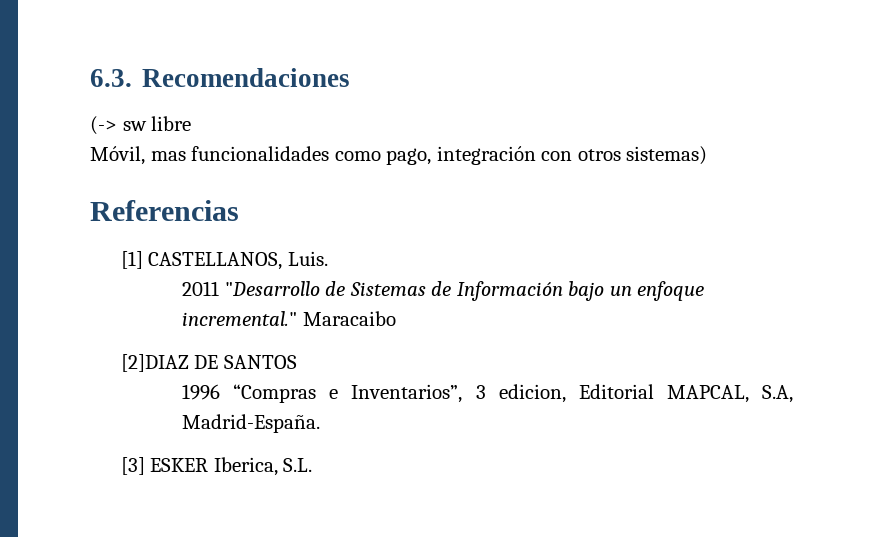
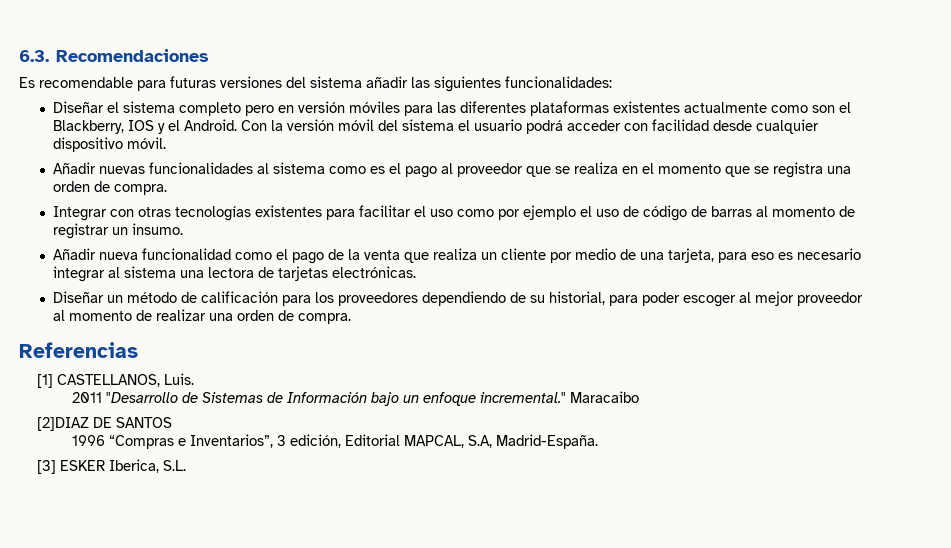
[90,116,192,135] [90,146,708,165] (-> sw libre // Móvil, mas funcionalidades como pago, integración con otros sistemas) -> [19,76,612,92] [52,101,851,116] [52,119,819,134] [52,137,166,152] [52,162,851,178] [52,181,167,195] [52,205,855,221] [52,223,183,239] [52,248,861,264] [52,266,416,282] [52,291,863,307] [52,309,351,324] Es recomendable para futuras versiones del sistema añadir las siguientes funcionalidades: // Diseñar el sistema completo pero en versión móviles para las diferentes plataformas existentes actualmente como son el Blackberry, IOS y el Android. Con la versión móvil del sistema el usuario podrá acceder con facilidad desde cualquier dispositivo móvil. // Añadir nuevas funcionalidades al sistema como es el pago al proveedor que se realiza en el momento que se registra una orden de compra. // Integrar con otras tecnologías existentes para facilitar el uso como por ejemplo el uso de código de barras al momento de registrar un insumo. // Añadir nueva funcionalidad como el pago de la venta que realiza un cliente por medio de una tarjeta, para eso es necesario integrar al sistema una lectora de tarjetas electrónicas. // Diseñar un método de calificación para los proveedores dependiendo de su historial, para poder escoger al mejor proveedor al momento de realizar una orden de compra.
[498,384,566,403] edicion, -> [290,434,342,448] edición,

